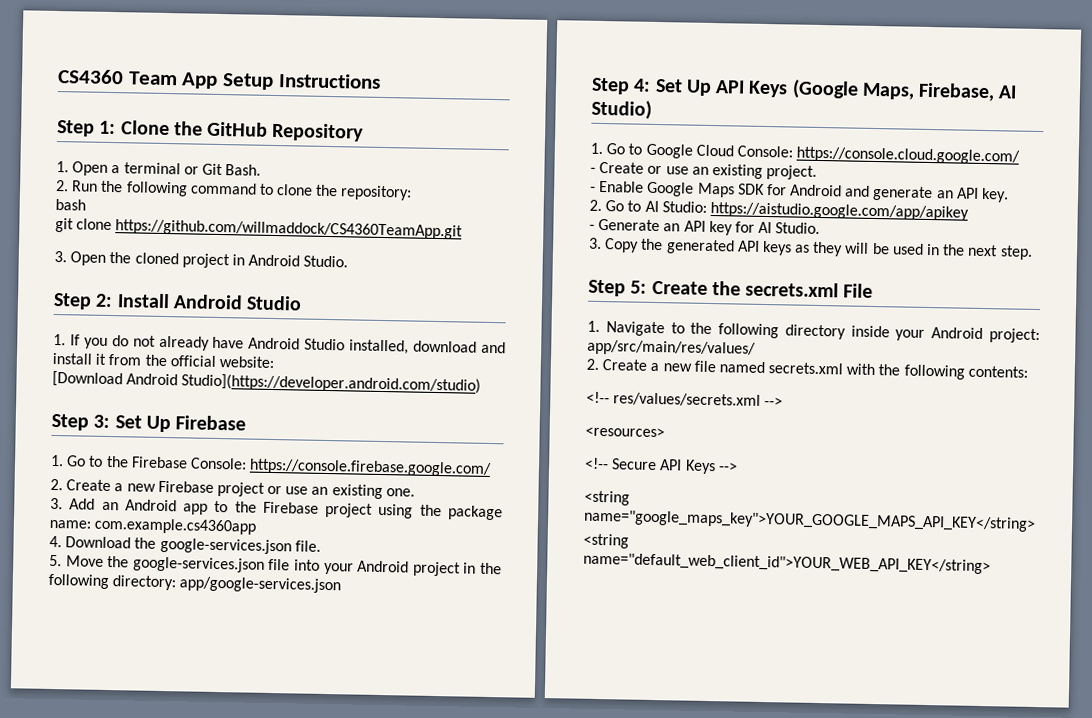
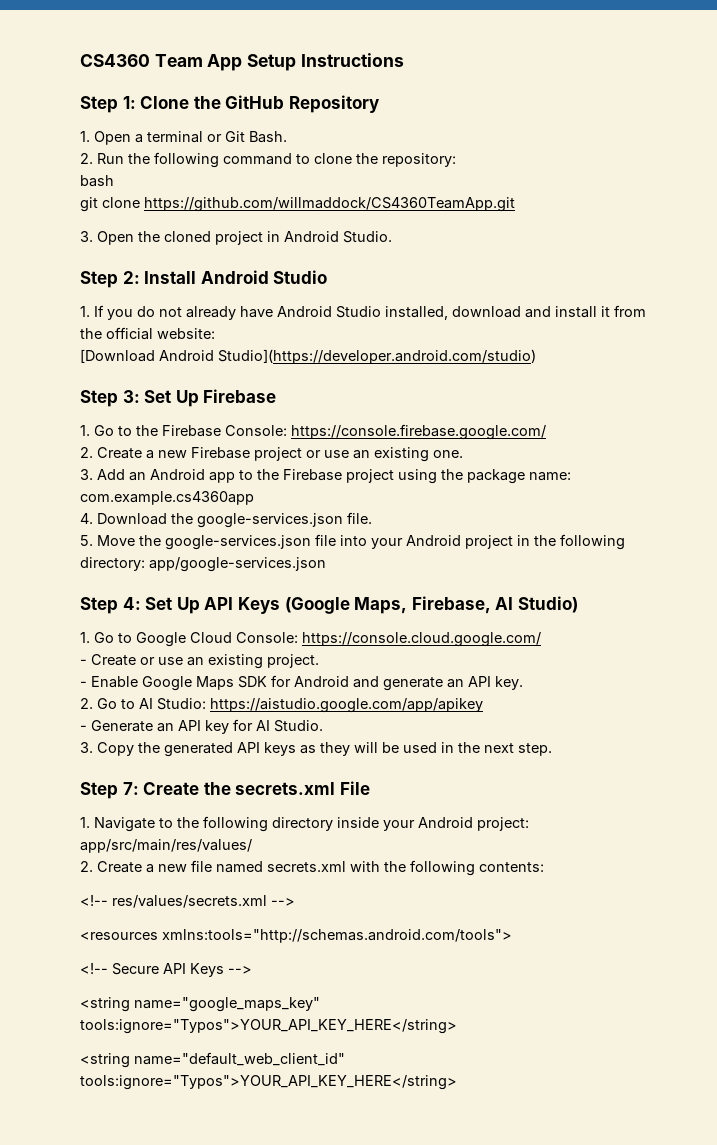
[630,280,648,294] 5: -> [122,782,139,795] 7:
[585,426,665,438] <resources> -> [80,929,512,943] <resources xmlns:tools="http://schemas.android.com/tools">
[583,509,1036,532] [583,533,629,549] [583,552,991,575] name="google_maps_key">YOUR_GOOGLE_MAPS_API_KEY</string> // <string name="default_web_client_id">YOUR_WEB_API_KEY</string> -> [134,997,320,1012] [80,1019,457,1034] [80,1052,345,1068] [80,1075,457,1090] name="google_maps_key" tools:ignore="Typos">YOUR_API_KEY_HERE</string> // <string name="default_web_client_id" tools:ignore="Typos">YOUR_API_KEY_HERE</string>

